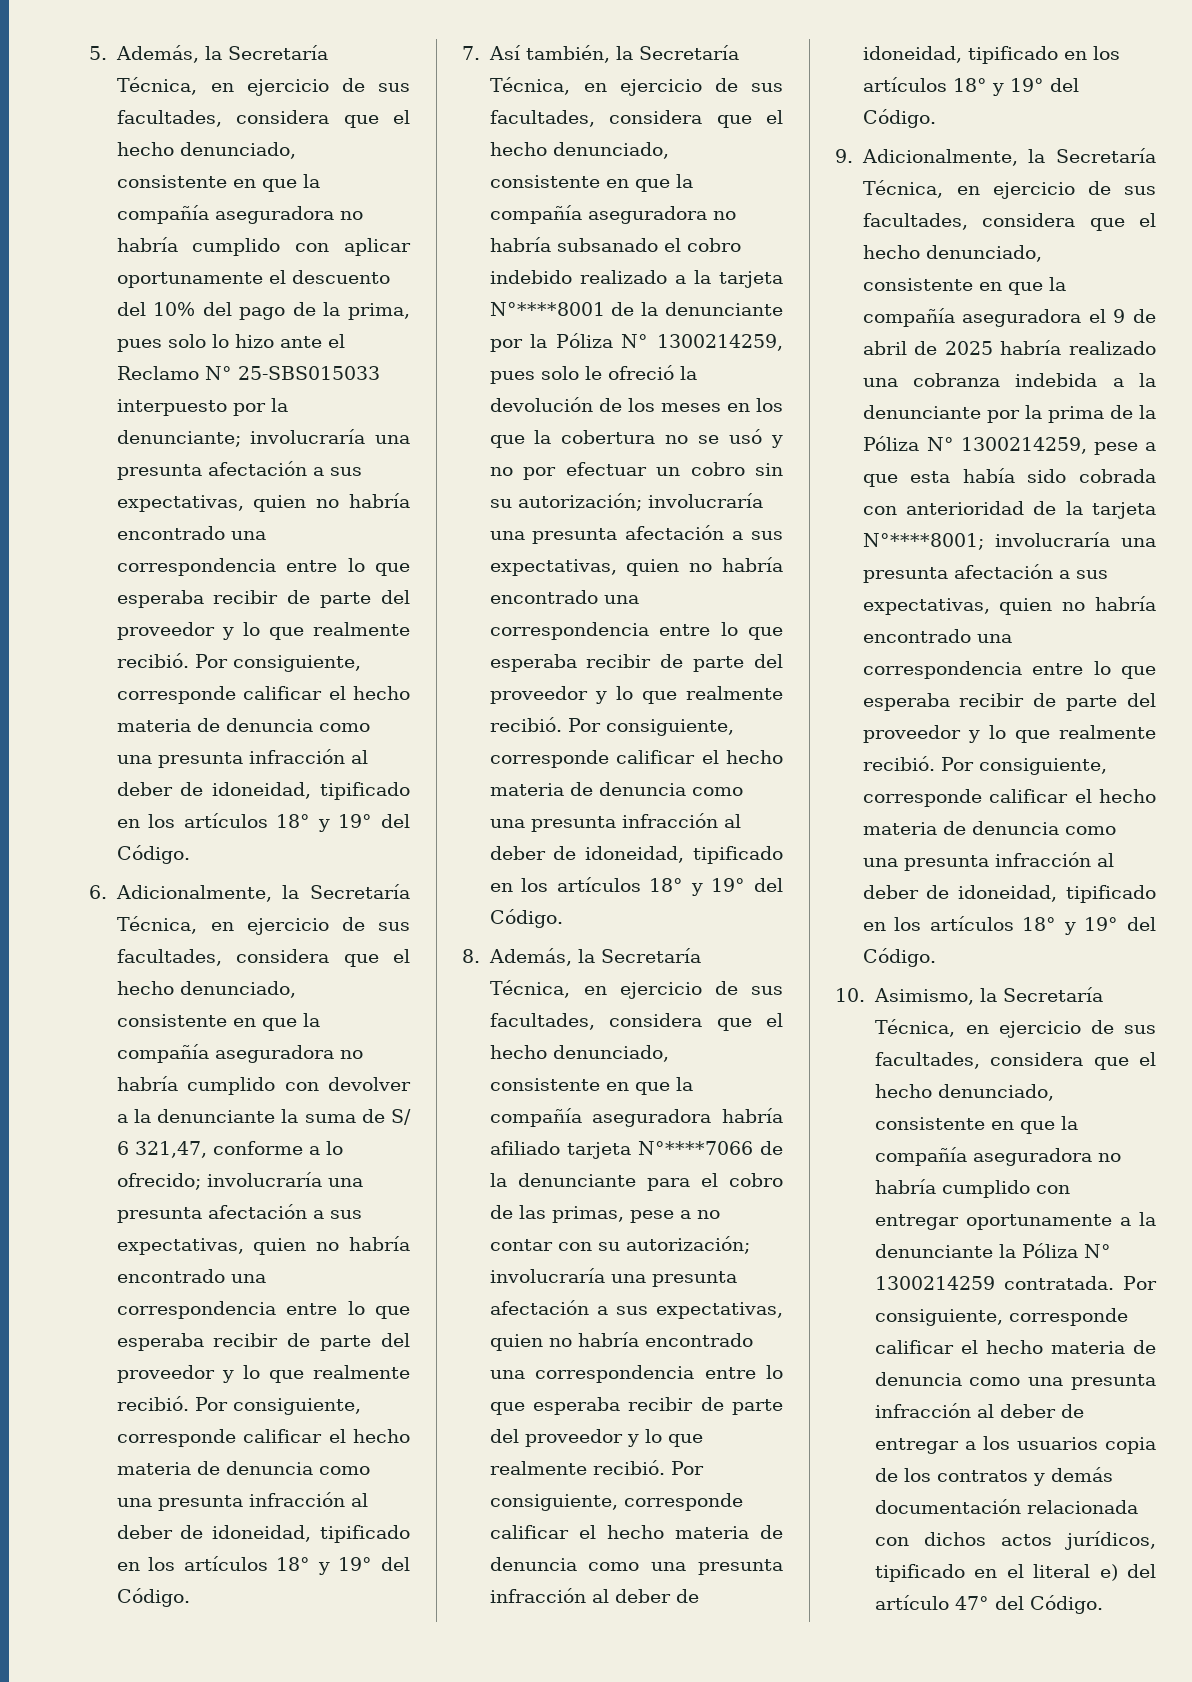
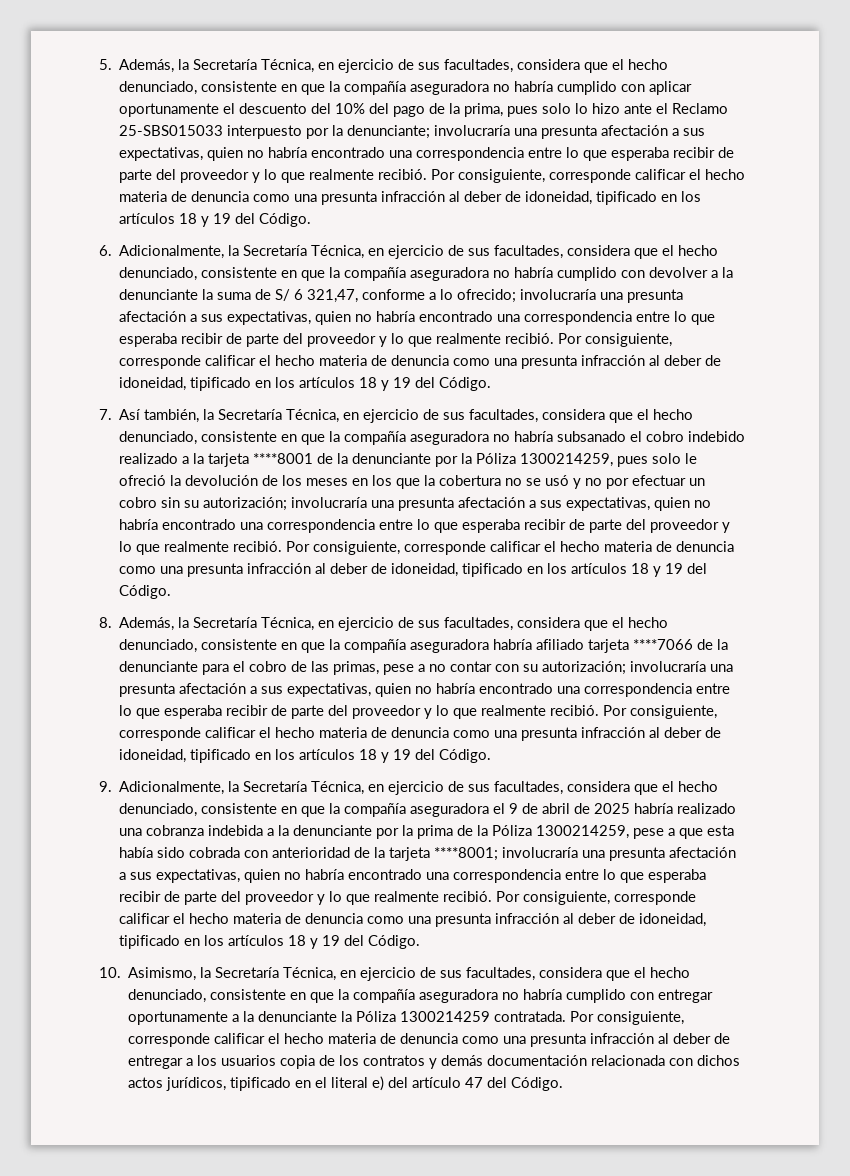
[204,366,232,380] N° -> (729, 108) none
[276,814,373,832] 18° y 19° -> [179,213,232,227] 18 y 19
[276,1557,373,1575] 18° y 19° -> [359,377,412,391] 18 y 19
[489,302,605,316] N°****8001 -> [253,453,314,464] ****8001
[621,334,649,348] N° -> (517, 458) none
[649,878,746,896] 18° y 19° -> [631,563,684,577] 18 y 19
[637,1141,753,1155] N°****7066 -> [633,639,694,650] ****7066
[952,78,1044,96] 18° y 19° -> [359,749,412,763] 18 y 19
[926,437,954,451] N° -> (533, 830) none
[862,533,984,550] N°****8001; -> [434,847,499,861] ****8001;
[1022,917,1119,935] 18° y 19° -> [288,935,341,949] 18 y 19
[1084,1244,1112,1258] N° -> (397, 1016) none
[954,1596,989,1610] 47° -> [465,1077,484,1088] 47

